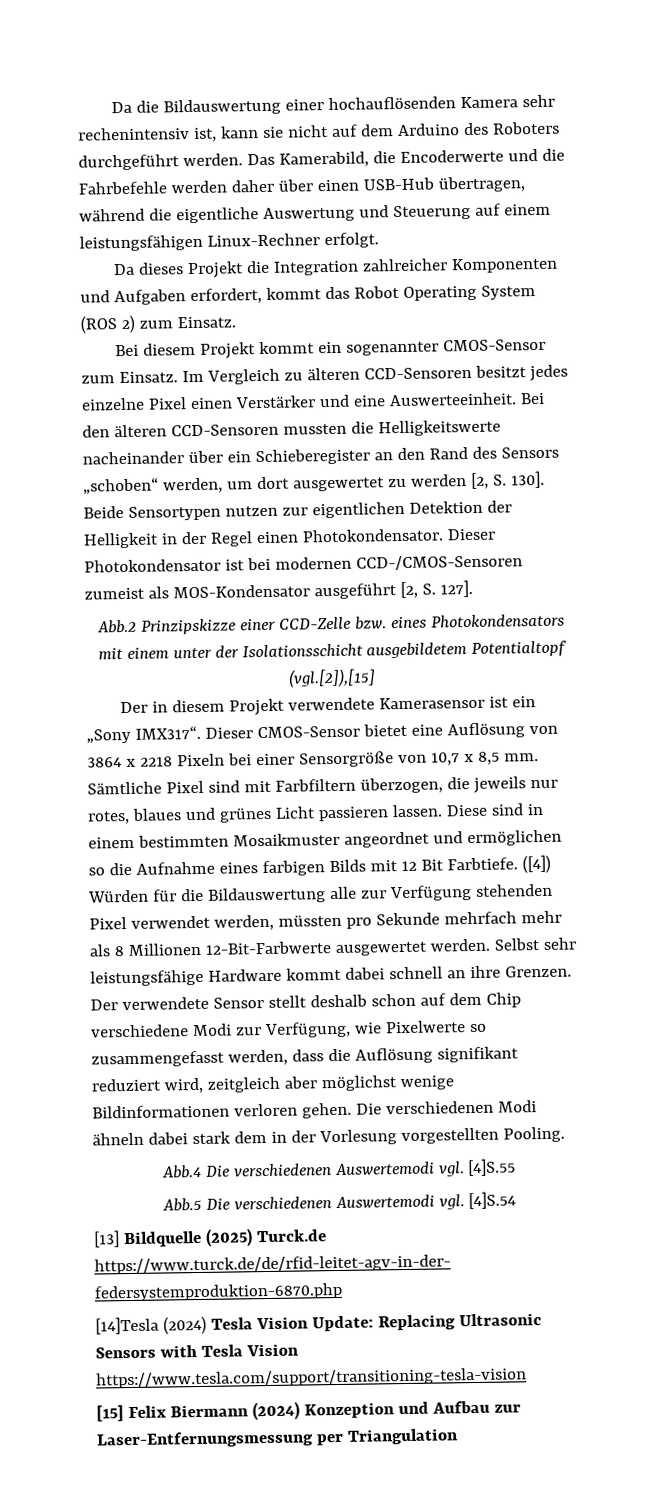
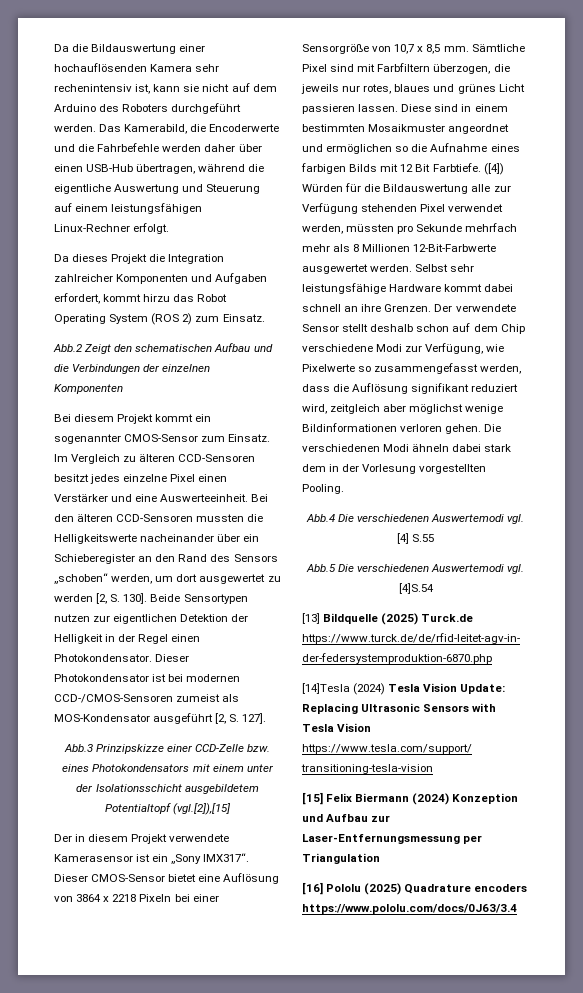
(322, 293) none -> [143,294,171,302] hirzu
(236, 322) none -> [53,343,273,354] [54,364,211,374] [54,384,123,394] // Abb.2 Zeigt den schematischen Aufbau und die Verbindungen der einzelnen Komponenten
[97,619,138,634] Abb.2 -> [63,744,93,752] Abb.3
[467,1158,517,1177] [4]S.55 -> [396,533,435,544] [4] S.55
(459, 1436) none -> [302,882,528,895] [302,904,517,914] // [16] Pololu (2025) Quadrature encoders https://www.pololu.com/docs/0J63/3.4

